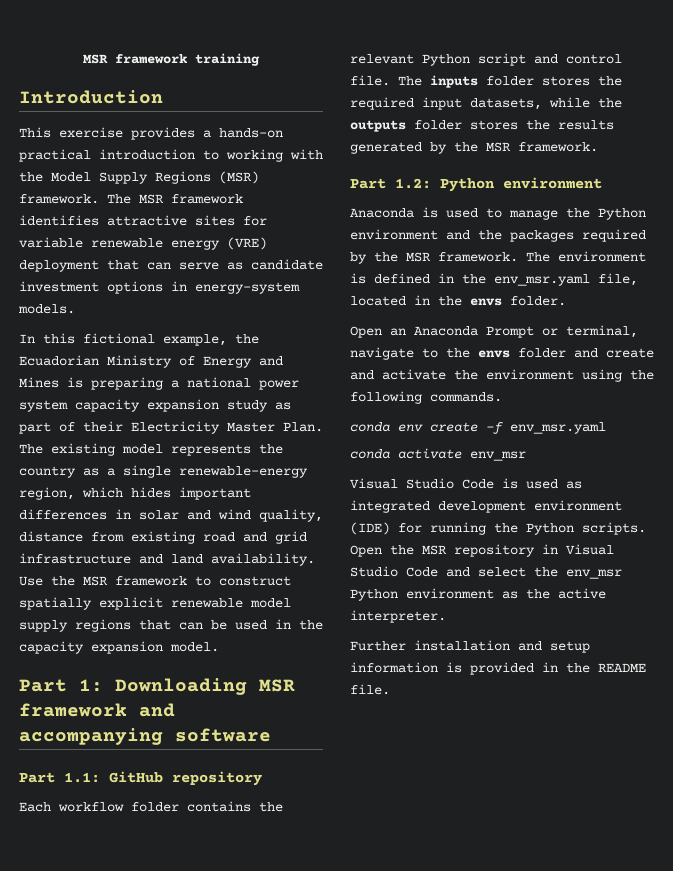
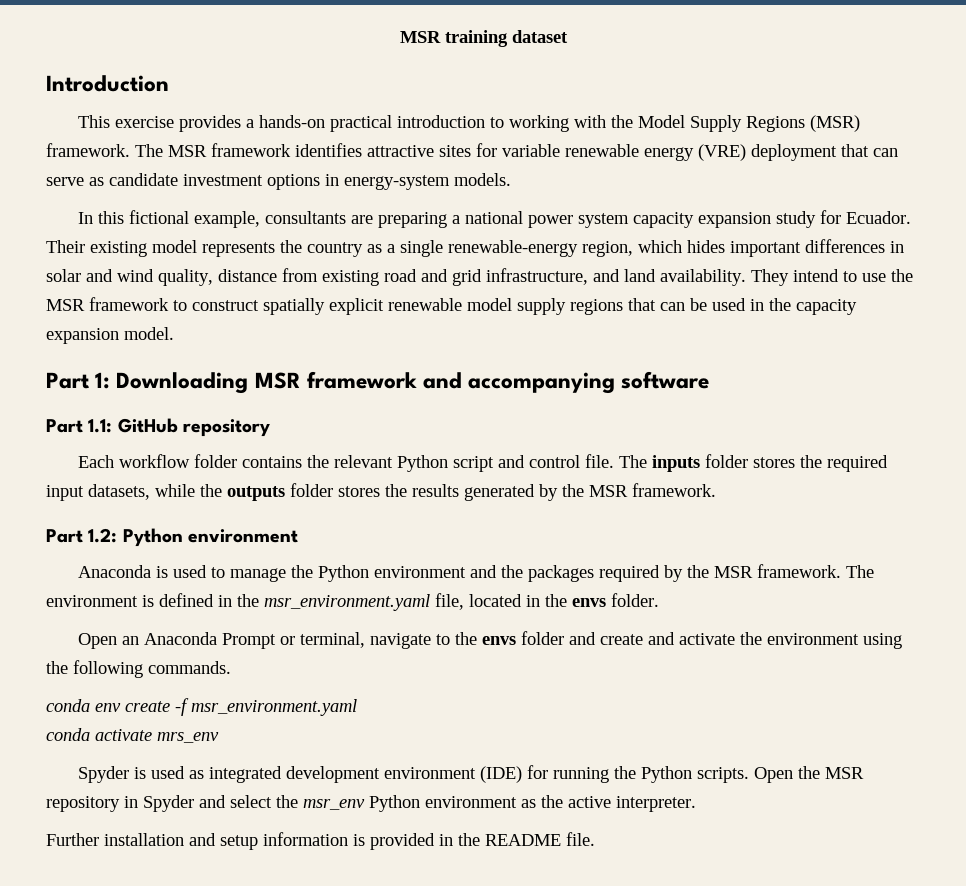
[83,54,187,64] MSR framework -> [399,31,441,43] MSR
(260, 59) none -> [511,30,568,43] dataset
[235,334,259,344] [19,355,283,368] [19,377,83,388] the Ecuadorian Ministry of Energy and Mines is -> [265,211,374,224] consultants are
[275,402,291,410] [19,421,323,434] [19,444,43,454] as part of their Electricity Master Plan. The -> [820,210,912,224] [46,240,85,253] for Ecuador. Their
[19,553,131,564] infrastructure -> [486,268,588,285] infrastructure,
[19,576,43,586] Use -> [751,269,886,286] They intend to use
[494,274,590,286] env_msr.yaml -> [264,594,430,611] msr_environment.yaml
[510,422,606,434] env_msr.yaml -> [191,699,357,716] msr_environment.yaml
[470,451,526,461] [350,478,494,489] env_msr // Visual Studio Code -> [157,732,219,743] [78,766,130,783] mrs_env // Spyder
[566,544,614,555] [350,566,438,577] Visual Studio Code -> [143,795,194,812] Spyder
[566,569,622,579] env_msr -> [303,799,365,810] msr_env

